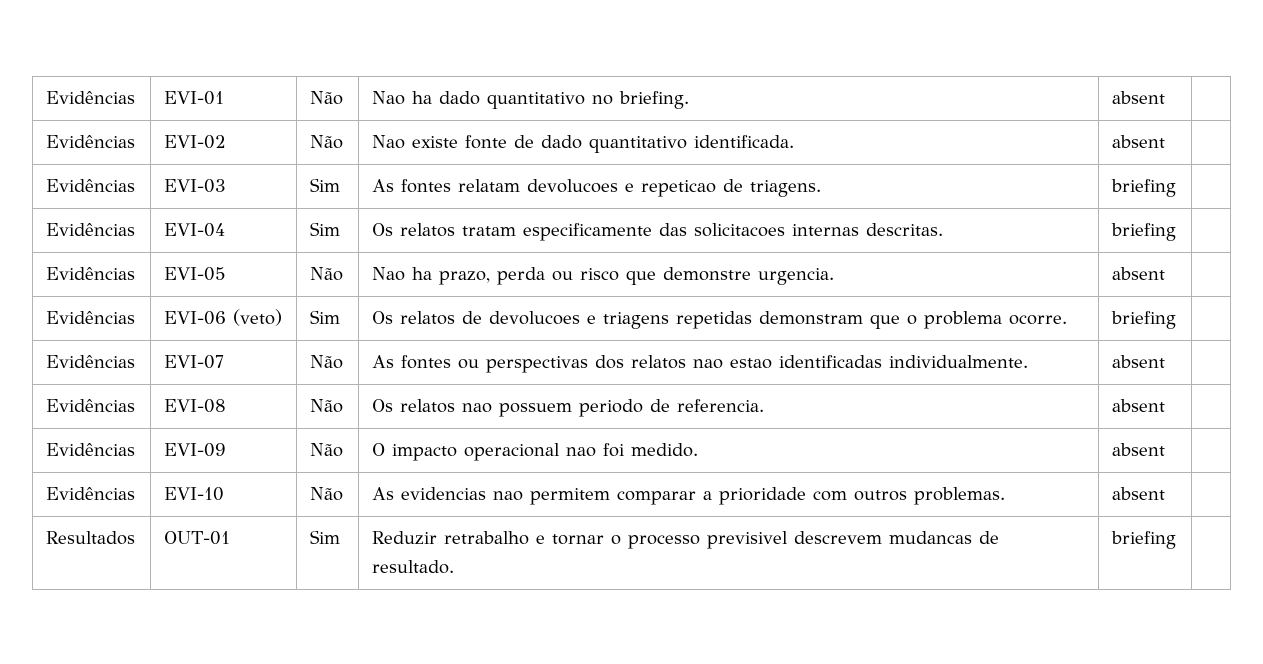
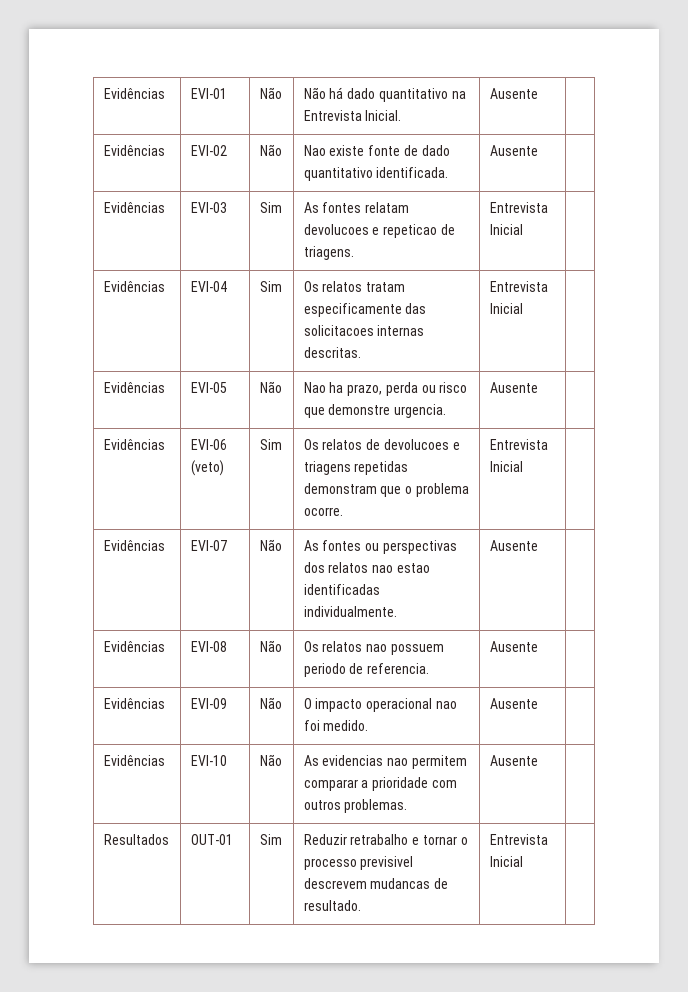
[372,91,690,109] [1112,91,1166,104] Nao ha dado quantitativo no briefing. | absent -> [303,87,466,102] [303,110,402,121] [489,88,538,99] Não há dado quantitativo na Entrevista Inicial. | Ausente
[1112,135,1166,148] absent -> [489,145,538,156] Ausente
[1111,179,1177,197] briefing -> [489,202,548,213] [489,224,523,235] Entrevista Inicial
[1111,223,1177,241] briefing -> [489,281,548,292] [489,303,523,314] Entrevista Inicial
[1112,267,1166,280] absent -> [489,382,538,393] Ausente
[1111,311,1177,329] briefing -> [489,439,548,450] [489,461,523,472] Entrevista Inicial
[1112,355,1166,368] absent -> [489,540,538,551] Ausente
[1112,399,1166,412] absent -> [489,641,538,652] Ausente
[1112,443,1166,456] absent -> [489,698,538,709] Ausente
[1112,487,1166,500] absent -> [489,755,538,766] Ausente
[1111,531,1177,549] briefing -> [489,834,548,845] [489,856,523,867] Entrevista Inicial

